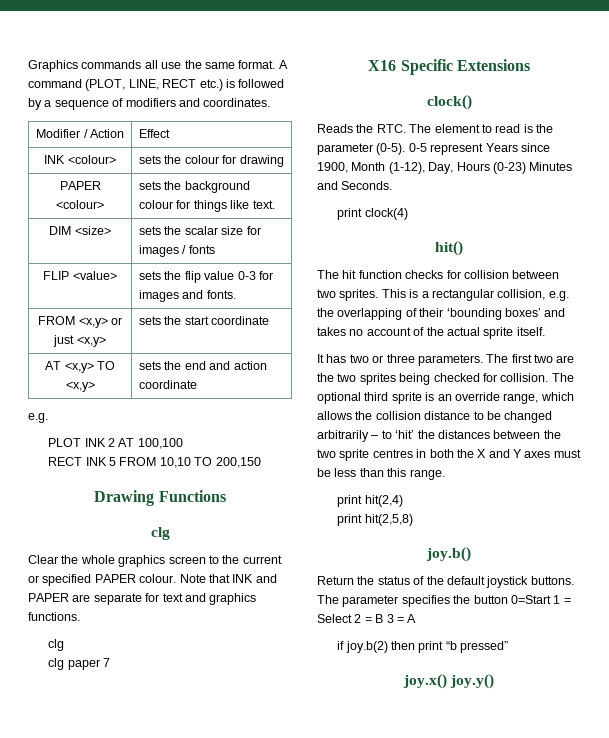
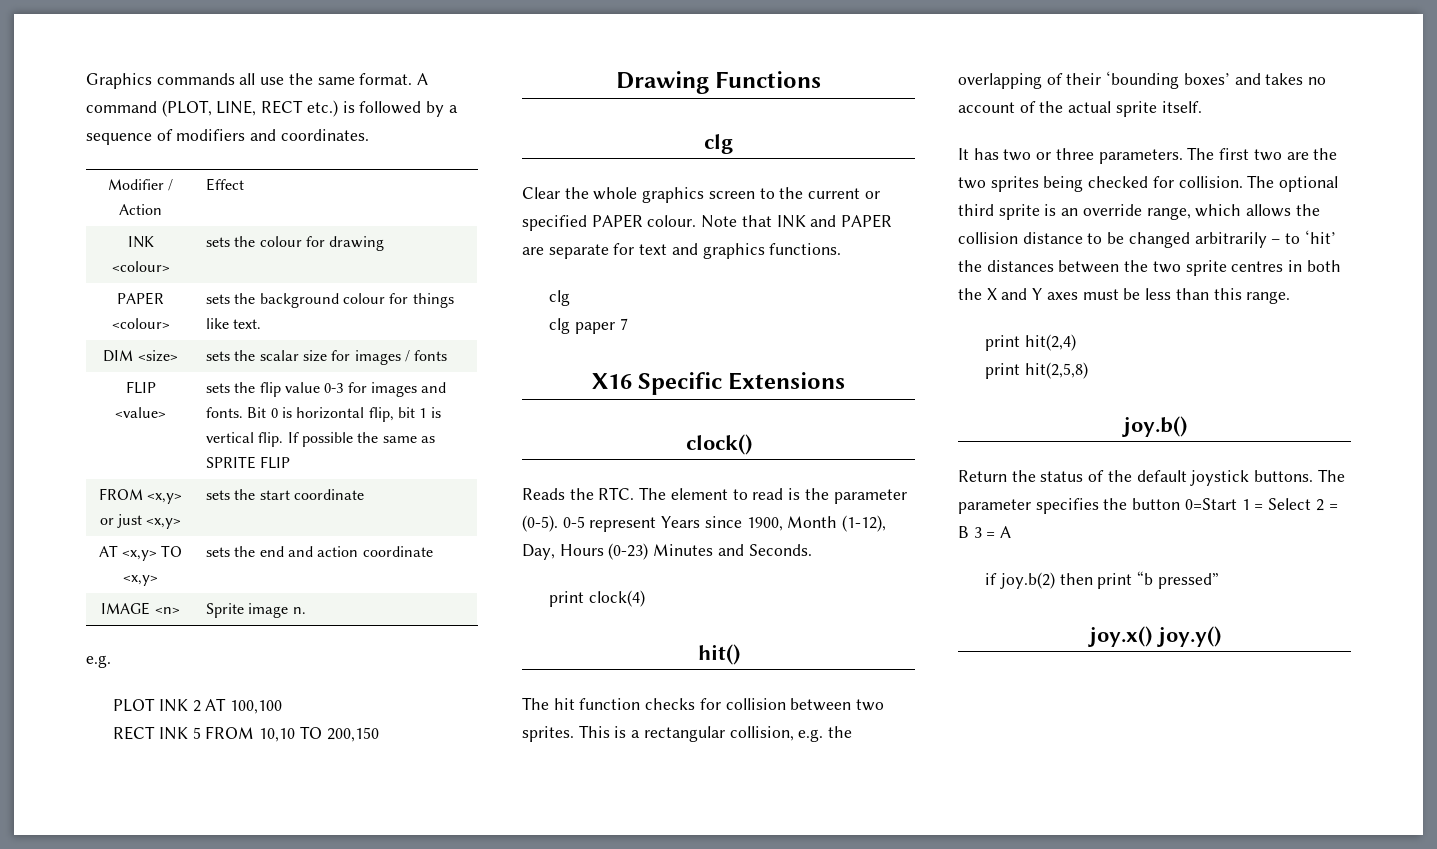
(236, 294) none -> [247,407,441,422] [206,432,435,447] [206,456,291,469] Bit 0 is horizontal flip, bit 1 is vertical flip. If possible the same as SPRITE FLIP
(198, 384) none -> [101,602,180,615] [206,603,306,618] // IMAGE <n> | Sprite image n.

